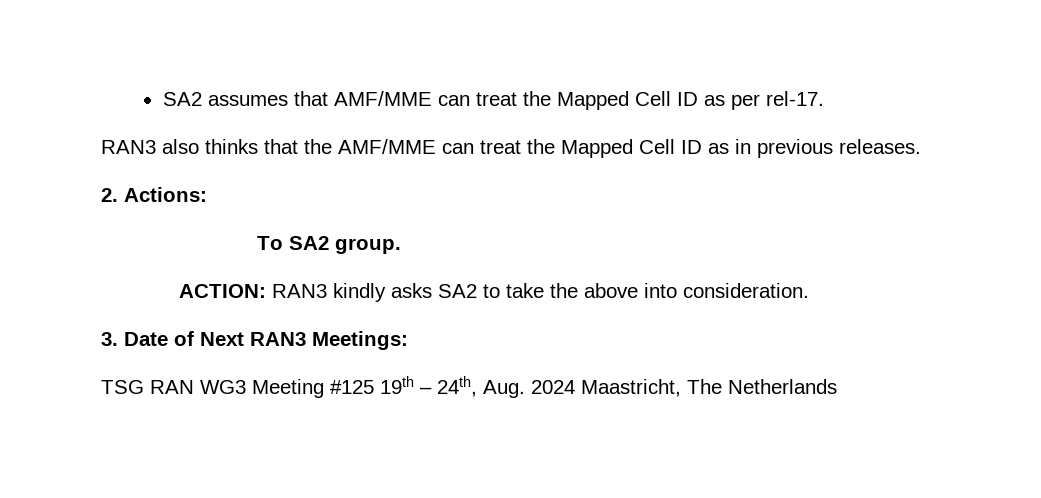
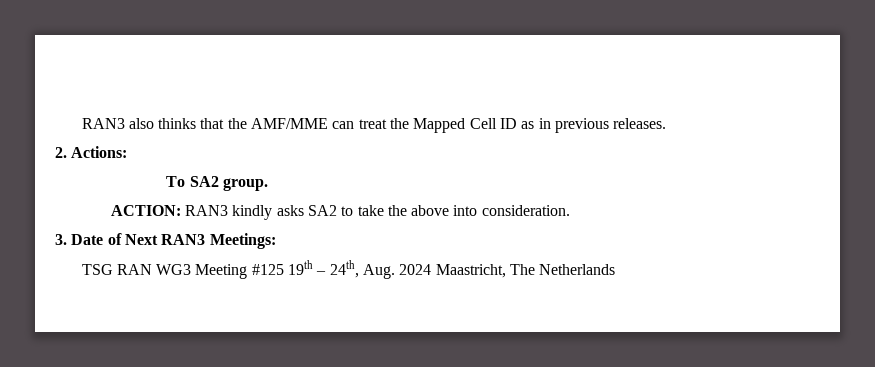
[162,91,824,110] SA2 assumes that AMF/MME can treat the Mapped Cell ID as per rel-17. // -> (81, 123) none

